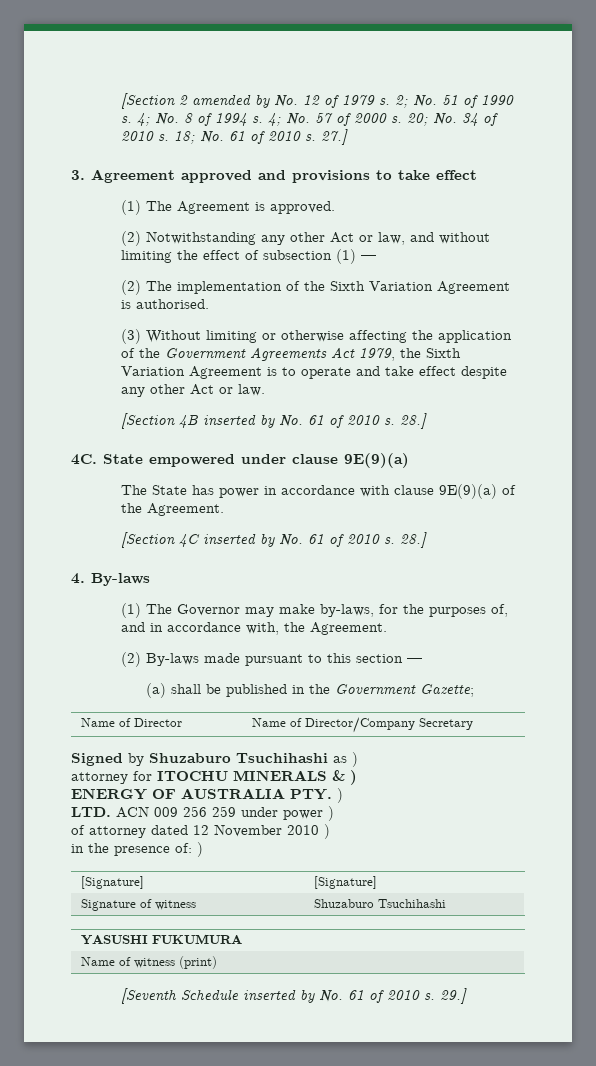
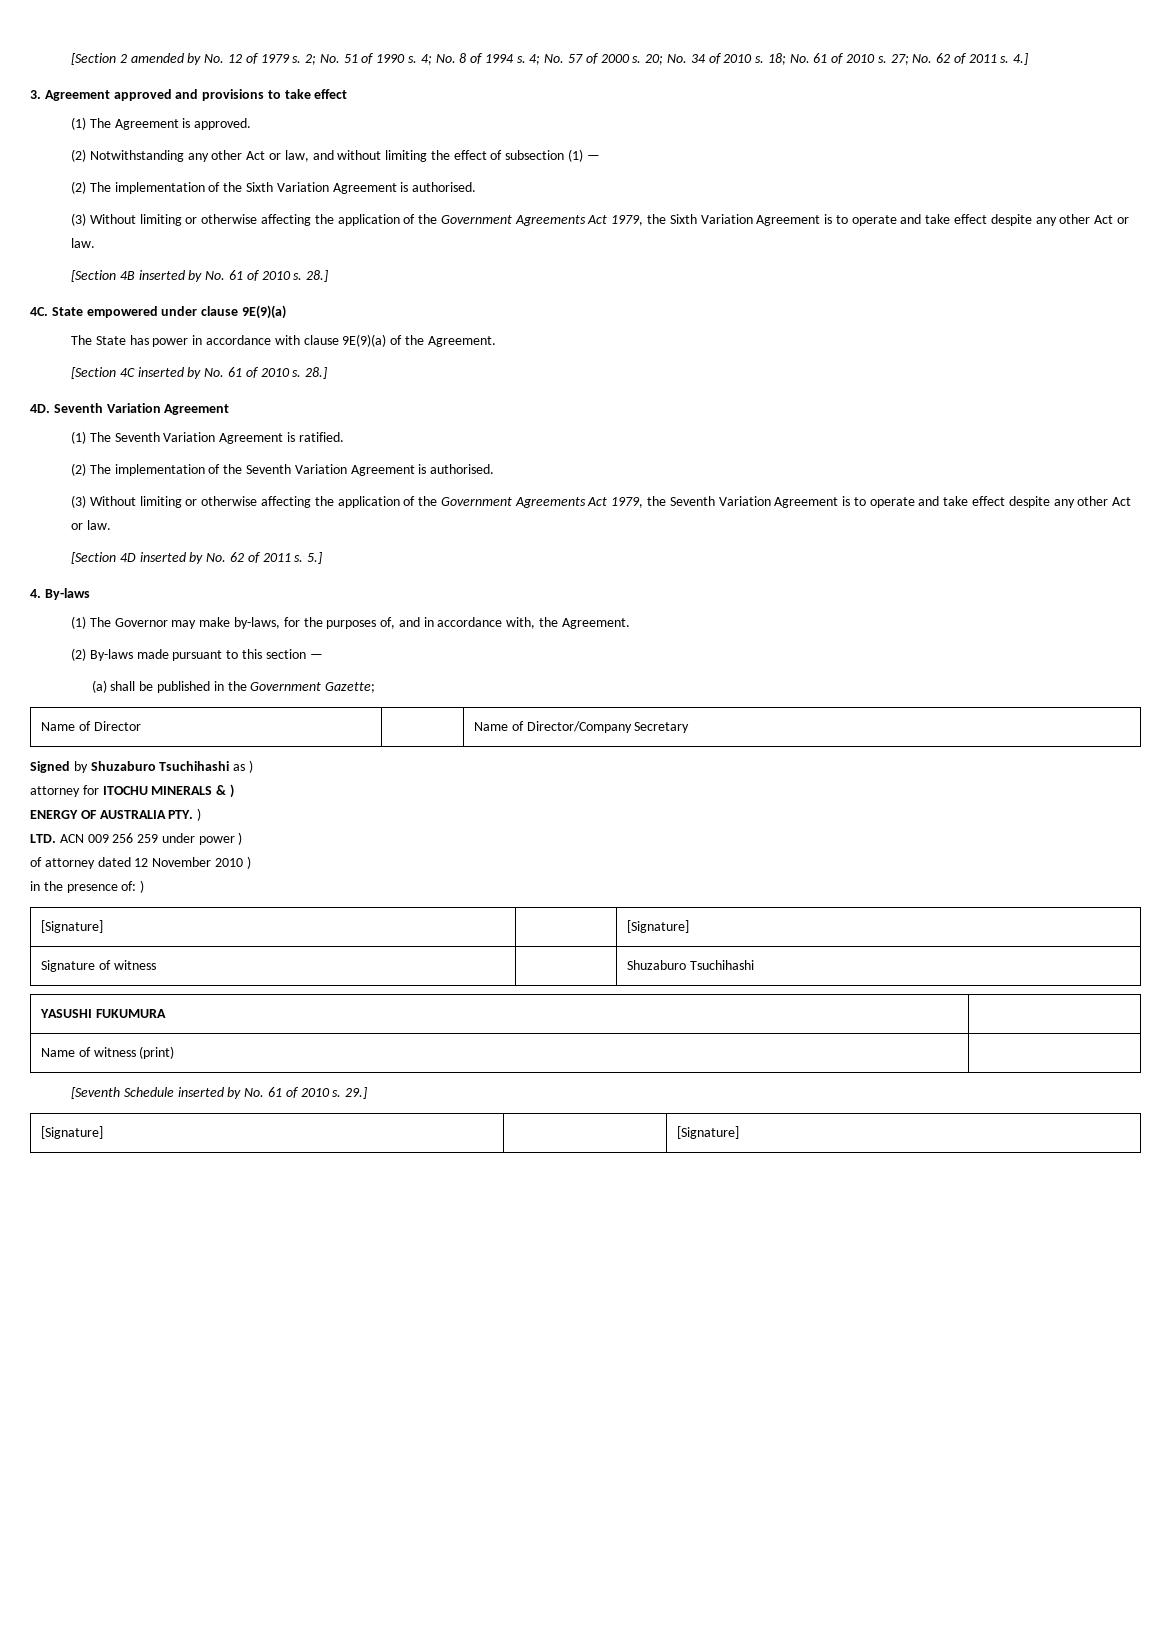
[321,129,349,145] 27.] -> [890,53,1029,65] 27; No. 62 of 2011 s. 4.]
(428, 540) none -> [30,403,230,415] [71,431,344,444] [71,463,495,476] [71,495,1132,508] [71,520,111,530] [71,552,323,564] // 4D. Seventh Variation Agreement // (1) The Seventh Variation Agreement is ratified. // (2) The implementation of the Seventh Variation Agreement is authorised. // (3) Without limiting or otherwise affecting the application of the Government Agreements Act 1979, the Seventh Variation Agreement is to operate and take effect despite any other Act or law. // [Section 4D inserted by No. 62 of 2011 s. 5.]
(468, 996) none -> [41,1126,104,1139] [677,1126,740,1139] // [Signature] | | [Signature]

